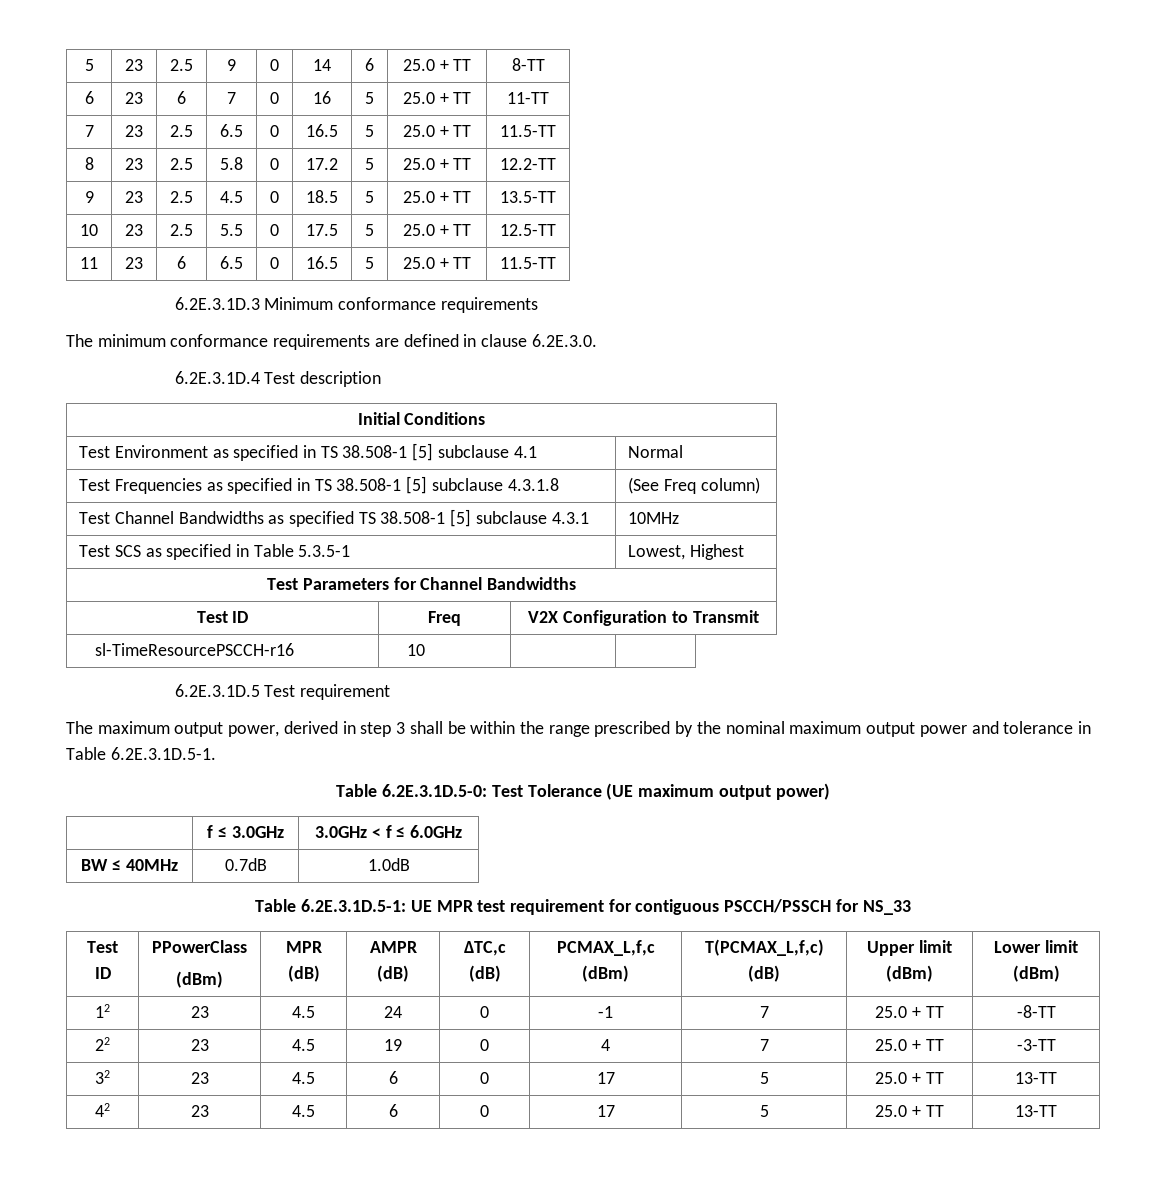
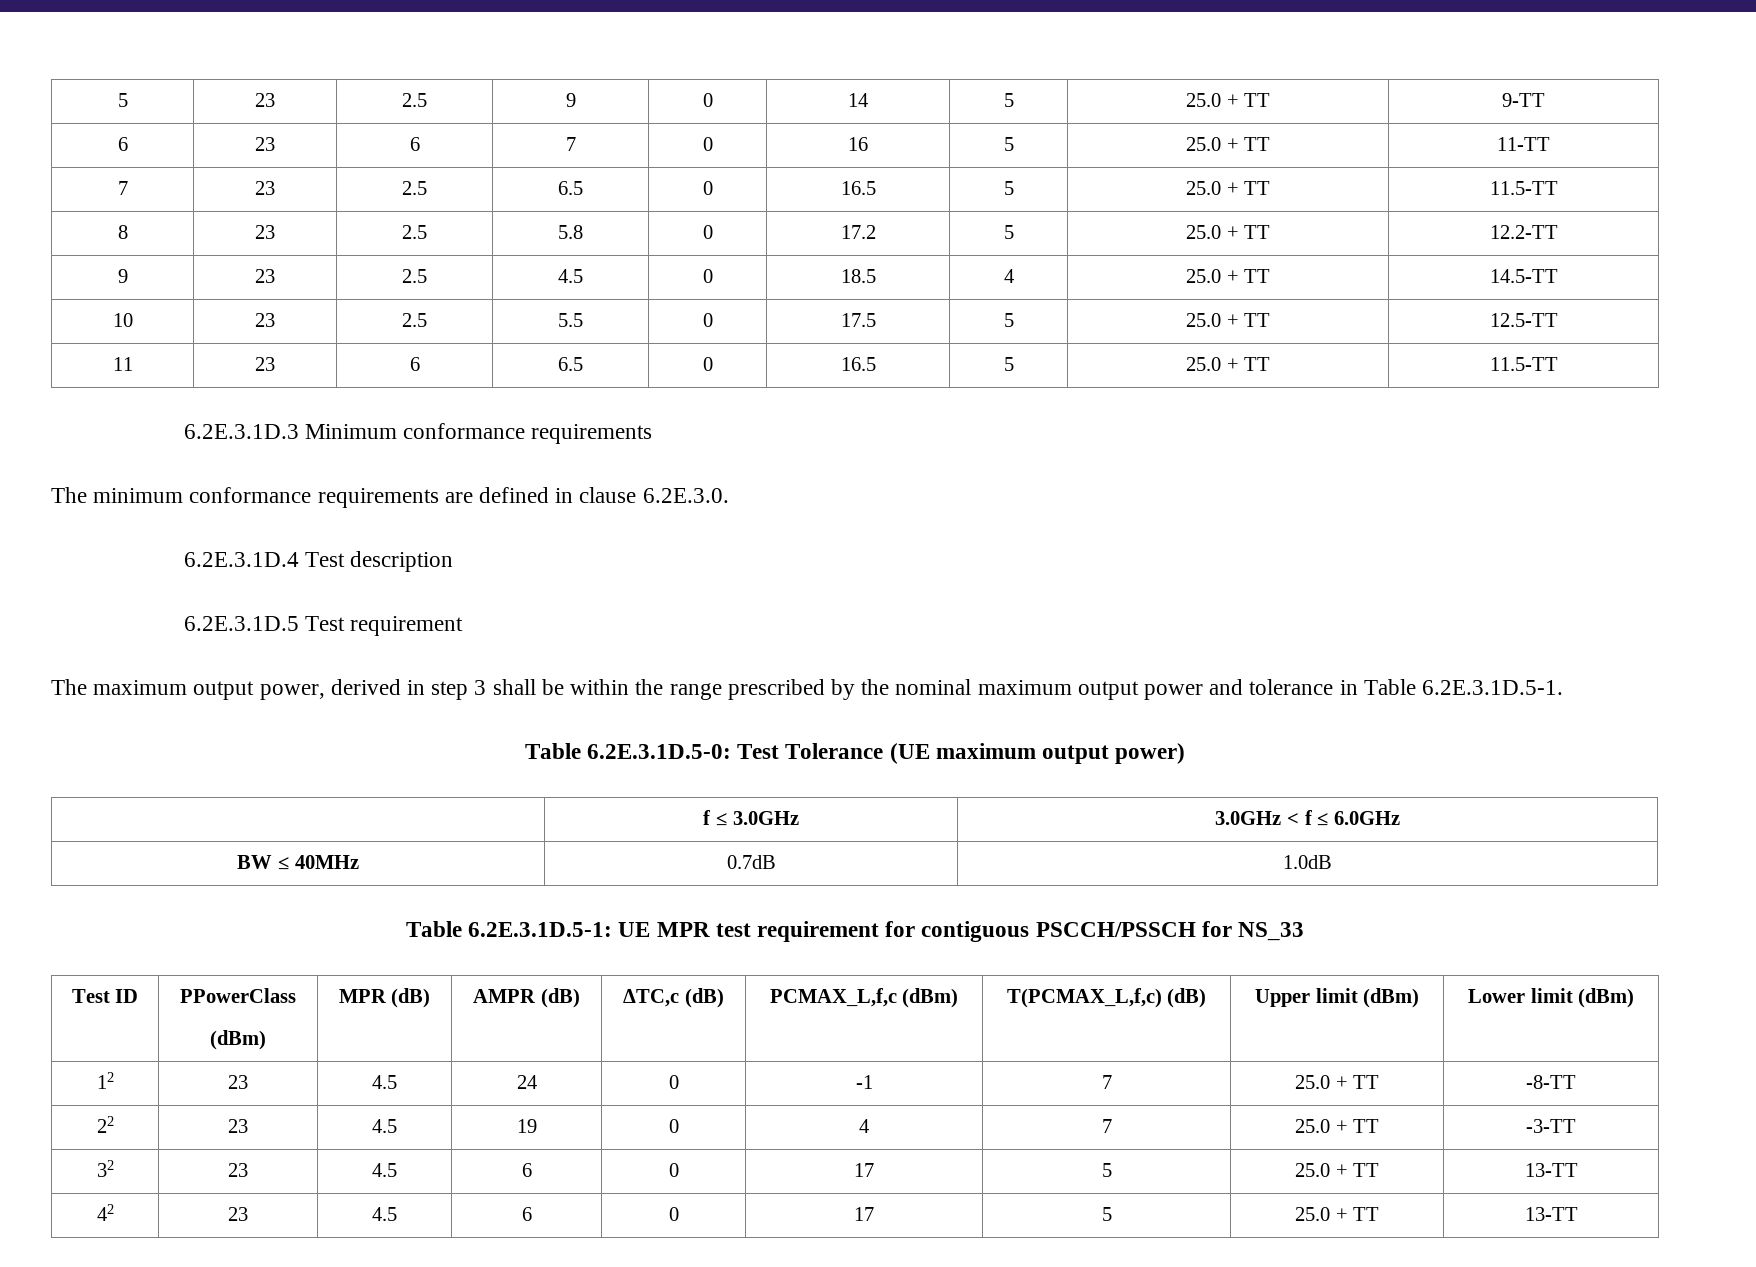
[365,58,374,71] [402,59,472,71] [511,58,545,71] 6 | 25.0 + TT | 8-TT -> [1003,93,1014,107] [1185,93,1271,107] [1502,93,1545,107] 5 | 25.0 + TT | 9-TT
[365,191,374,203] [402,191,472,203] [500,191,556,203] 5 | 25.0 + TT | 13.5-TT -> [1003,269,1014,283] [1185,269,1271,283] [1489,269,1558,283] 4 | 25.0 + TT | 14.5-TT
[357,412,486,425] [79,443,537,461] [628,445,684,458] [79,476,559,494] [628,477,760,494] [79,509,589,527] [628,512,680,524] [79,544,351,560] [628,544,744,560] [267,577,576,590] [196,611,249,623] [428,611,461,626] [528,610,759,626] [95,643,295,656] [407,644,426,656] // Initial Conditions // Test Environment as specified in TS 38.508-1 [5] subclause 4.1 | Normal // Test Frequencies as specified in TS 38.508-1 [5] subclause 4.3.1.8 | (See Freq column) // Test Channel Bandwidths as specified TS 38.508-1 [5] subclause 4.3.1 | 10MHz // Test SCS as specified in Table 5.3.5-1 | Lowest, Highest // Test Parameters for Channel Bandwidths // Test ID | Freq | V2X Configuration to Transmit // sl-TimeResourcePSCCH-r16 | 10 | | -> (454, 561) none

